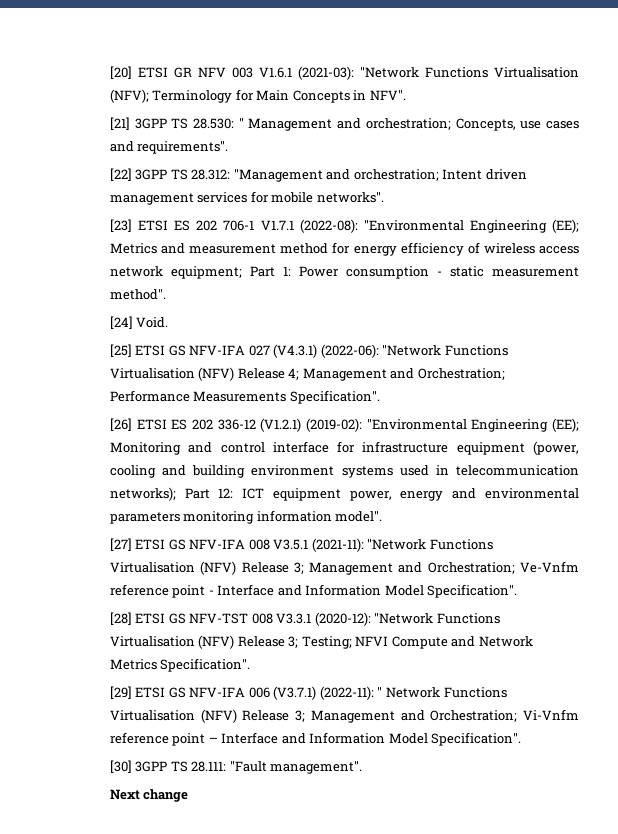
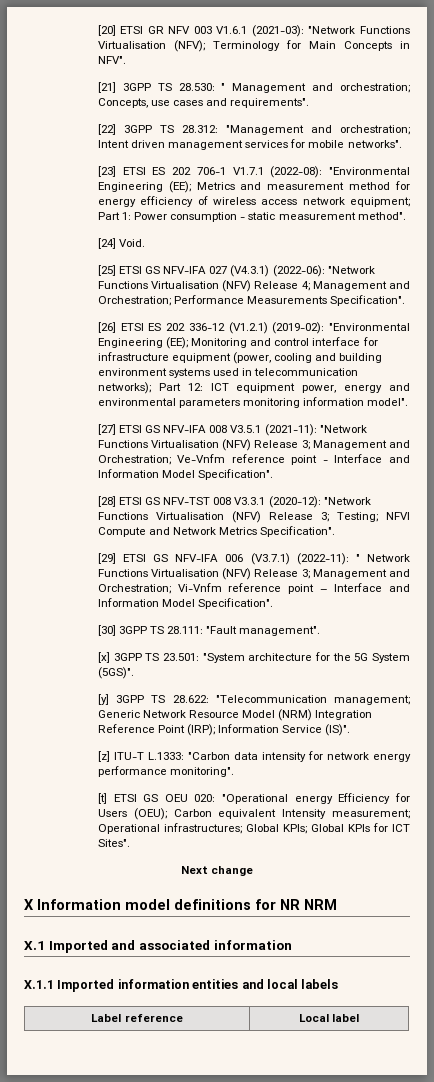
[109,789,189,802] Next change -> [97,652,411,663] [97,667,134,679] [97,694,410,705] [97,709,373,721] [97,724,351,736] [97,751,412,762] [97,766,235,777] [97,793,411,804] [97,808,410,820] [97,823,410,834] [97,839,130,847] [180,866,254,876] [24,899,337,910] [24,940,292,953] [24,979,339,992] [91,1014,183,1022] [298,1014,360,1022] [x] 3GPP TS 23.501: "System architecture for the 5G System (5GS)". // [y] 3GPP TS 28.622: "Telecommunication management; Generic Network Resource Model (NRM) Integration Reference Point (IRP); Information Service (IS)". // [z] ITU-T L.1333: "Carbon data intensity for network energy performance monitoring". // [t] ETSI GS OEU 020: "Operational energy Efficiency for Users (OEU); Carbon equivalent Intensity measurement; Operational infrastructures; Global KPIs; Global KPIs for ICT Sites". // Next change // X Information model definitions for NR NRM // X.1 Imported and associated information // X.1.1 Imported information entities and local labels // Label reference | Local label

